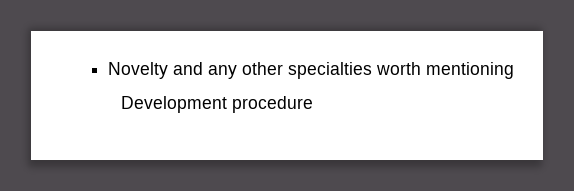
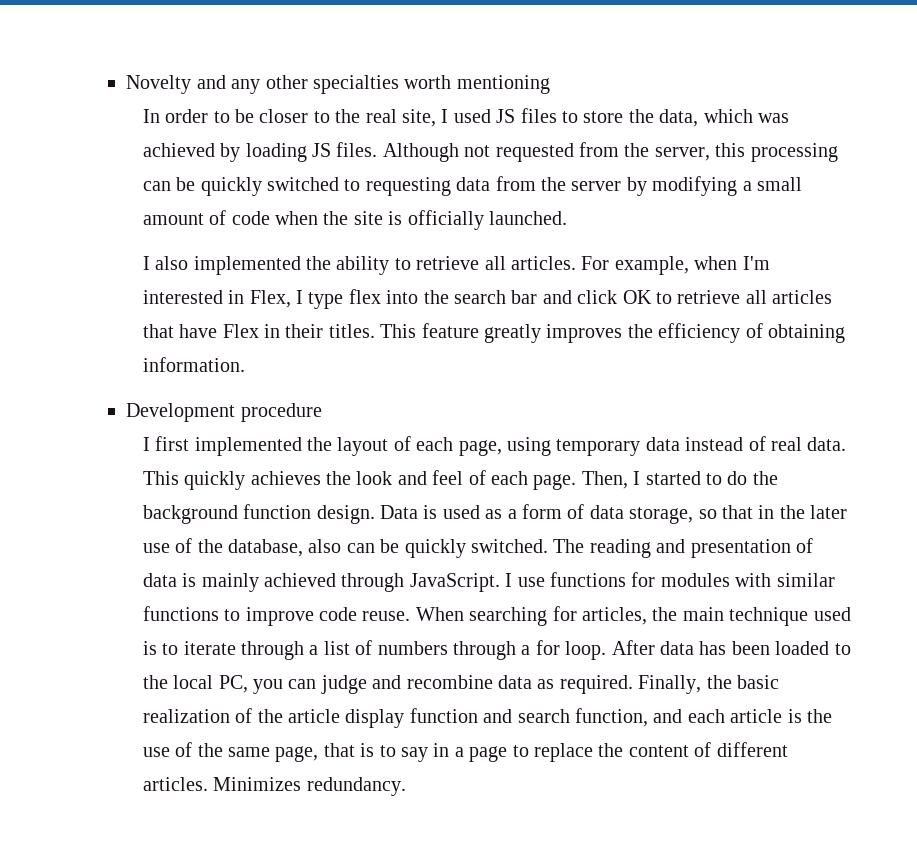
[121,96,314,113] Development procedure -> [142,108,790,127] [142,142,838,162] [142,176,803,196] [142,210,568,230] [142,256,770,275] [142,289,833,309] [142,323,846,343] [142,357,245,372] [126,403,322,422] [142,436,847,456] [142,470,778,490] [142,504,848,524] [142,538,814,558] [142,572,835,592] [142,606,851,626] [142,640,851,660] [142,675,780,694] [142,708,833,728] [142,742,788,762] [142,777,406,796] In order to be closer to the real site, I used JS files to store the data, which was achieved by loading JS files. Although not requested from the server, this processing can be quickly switched to requesting data from the server by modifying a small amount of code when the site is officially launched. // I also implemented the ability to retrieve all articles. For example, when I'm interested in Flex, I type flex into the search bar and click OK to retrieve all articles that have Flex in their titles. This feature greatly improves the efficiency of obtaining information. // Development procedure // I first implemented the layout of each page, using temporary data instead of real data. This quickly achieves the look and feel of each page. Then, I started to do the background function design. Data is used as a form of data storage, so that in the later use of the database, also can be quickly switched. The reading and presentation of data is mainly achieved through JavaScript. I use functions for modules with similar functions to improve code reuse. When searching for articles, the main technique used is to iterate through a list of numbers through a for loop. After data has been loaded to the local PC, you can judge and recombine data as required. Finally, the basic realization of the article display function and search function, and each article is the use of the same page, that is to say in a page to replace the content of different articles. Minimizes redundancy.

